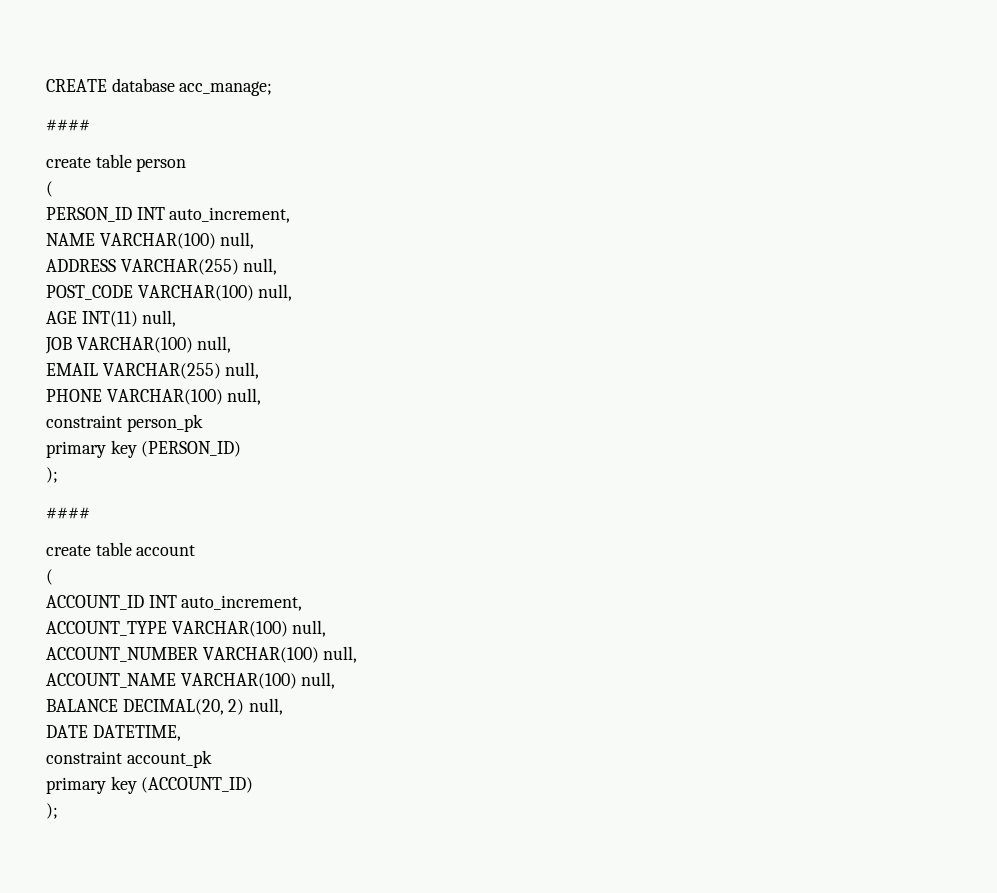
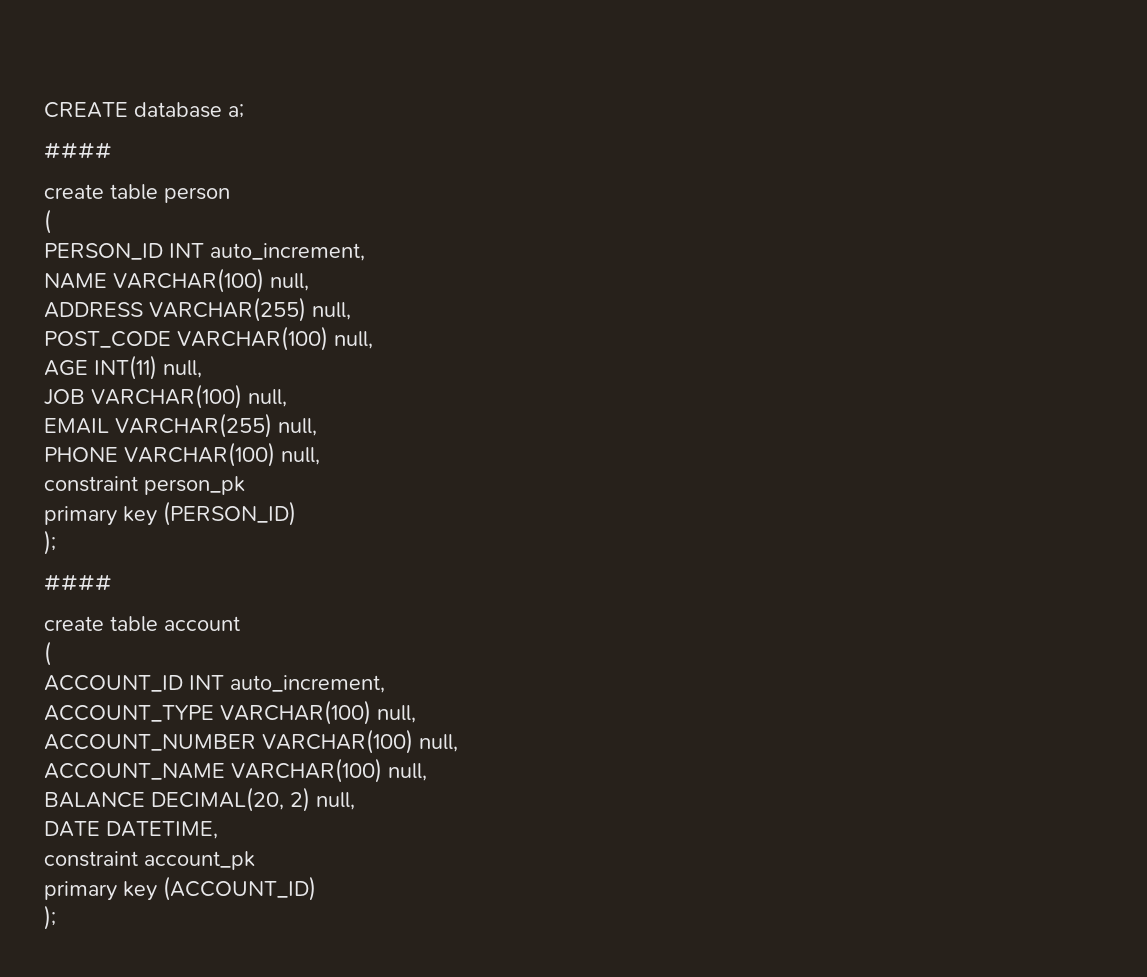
[179,81,273,96] acc_manage; -> [228,104,244,118] a;

